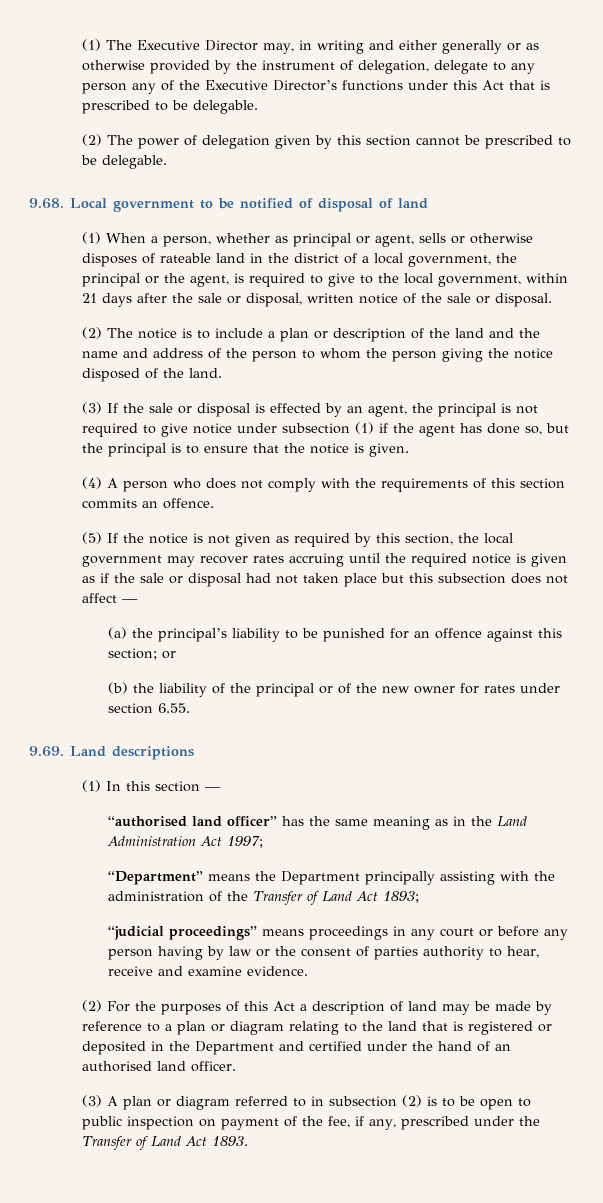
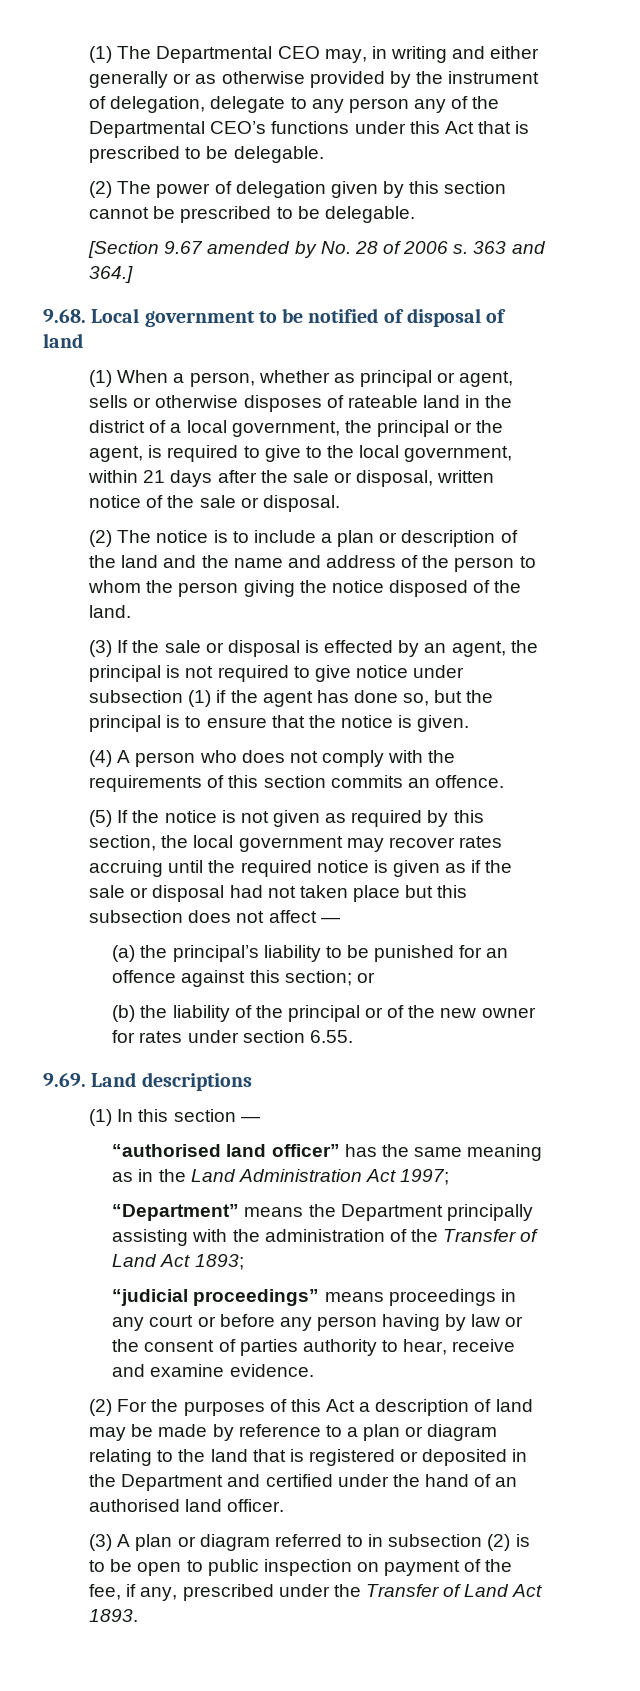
[136,40,258,51] Executive Director -> [156,46,320,63] Departmental CEO
[204,80,337,91] Executive Director’s -> [89,121,267,138] Departmental CEO’s
(167, 162) none -> [88,241,546,258] [89,266,134,283] // [Section 9.67 amended by No. 28 of 2006 s. 363 and 364.]

